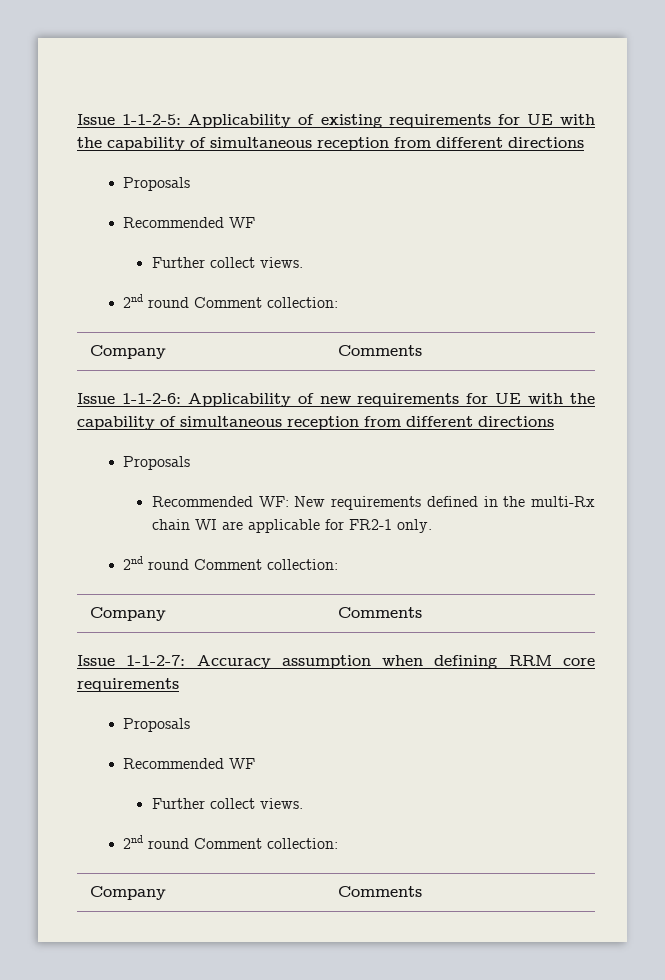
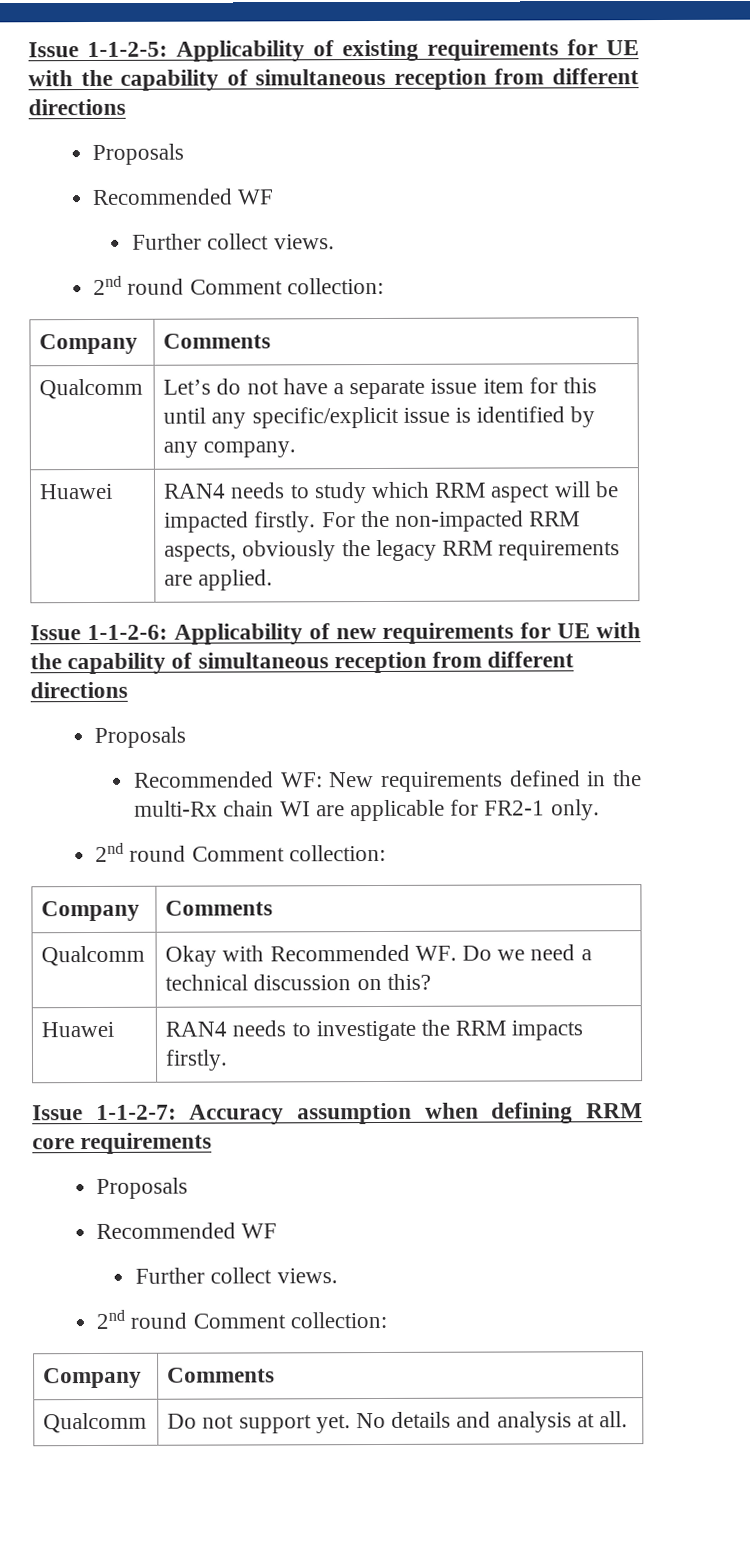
(422, 350) none -> [39,378,144,400] [163,377,598,400] [163,406,596,429] [163,441,297,458] [39,483,114,500] [163,481,619,504] [164,510,581,533] [164,539,621,562] [164,569,274,591] // Qualcomm | Let’s do not have a separate issue item for this until any specific/explicit issue is identified by any company. // Huawei | RAN4 needs to study which RRM aspect will be impacted firstly. For the non-impacted RRM aspects, obviously the legacy RRM requirements are applied.
(422, 612) none -> [41,945,146,967] [165,944,592,967] [165,973,431,991] [41,1021,115,1038] [165,1019,584,1042] [165,1049,229,1071] // Qualcomm | Okay with Recommended WF. Do we need a technical discussion on this? // Huawei | RAN4 needs to investigate the RRM impacts firstly.
(422, 891) none -> [43,1412,148,1434] [167,1411,629,1434] // Qualcomm | Do not support yet. No details and analysis at all.

